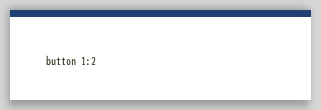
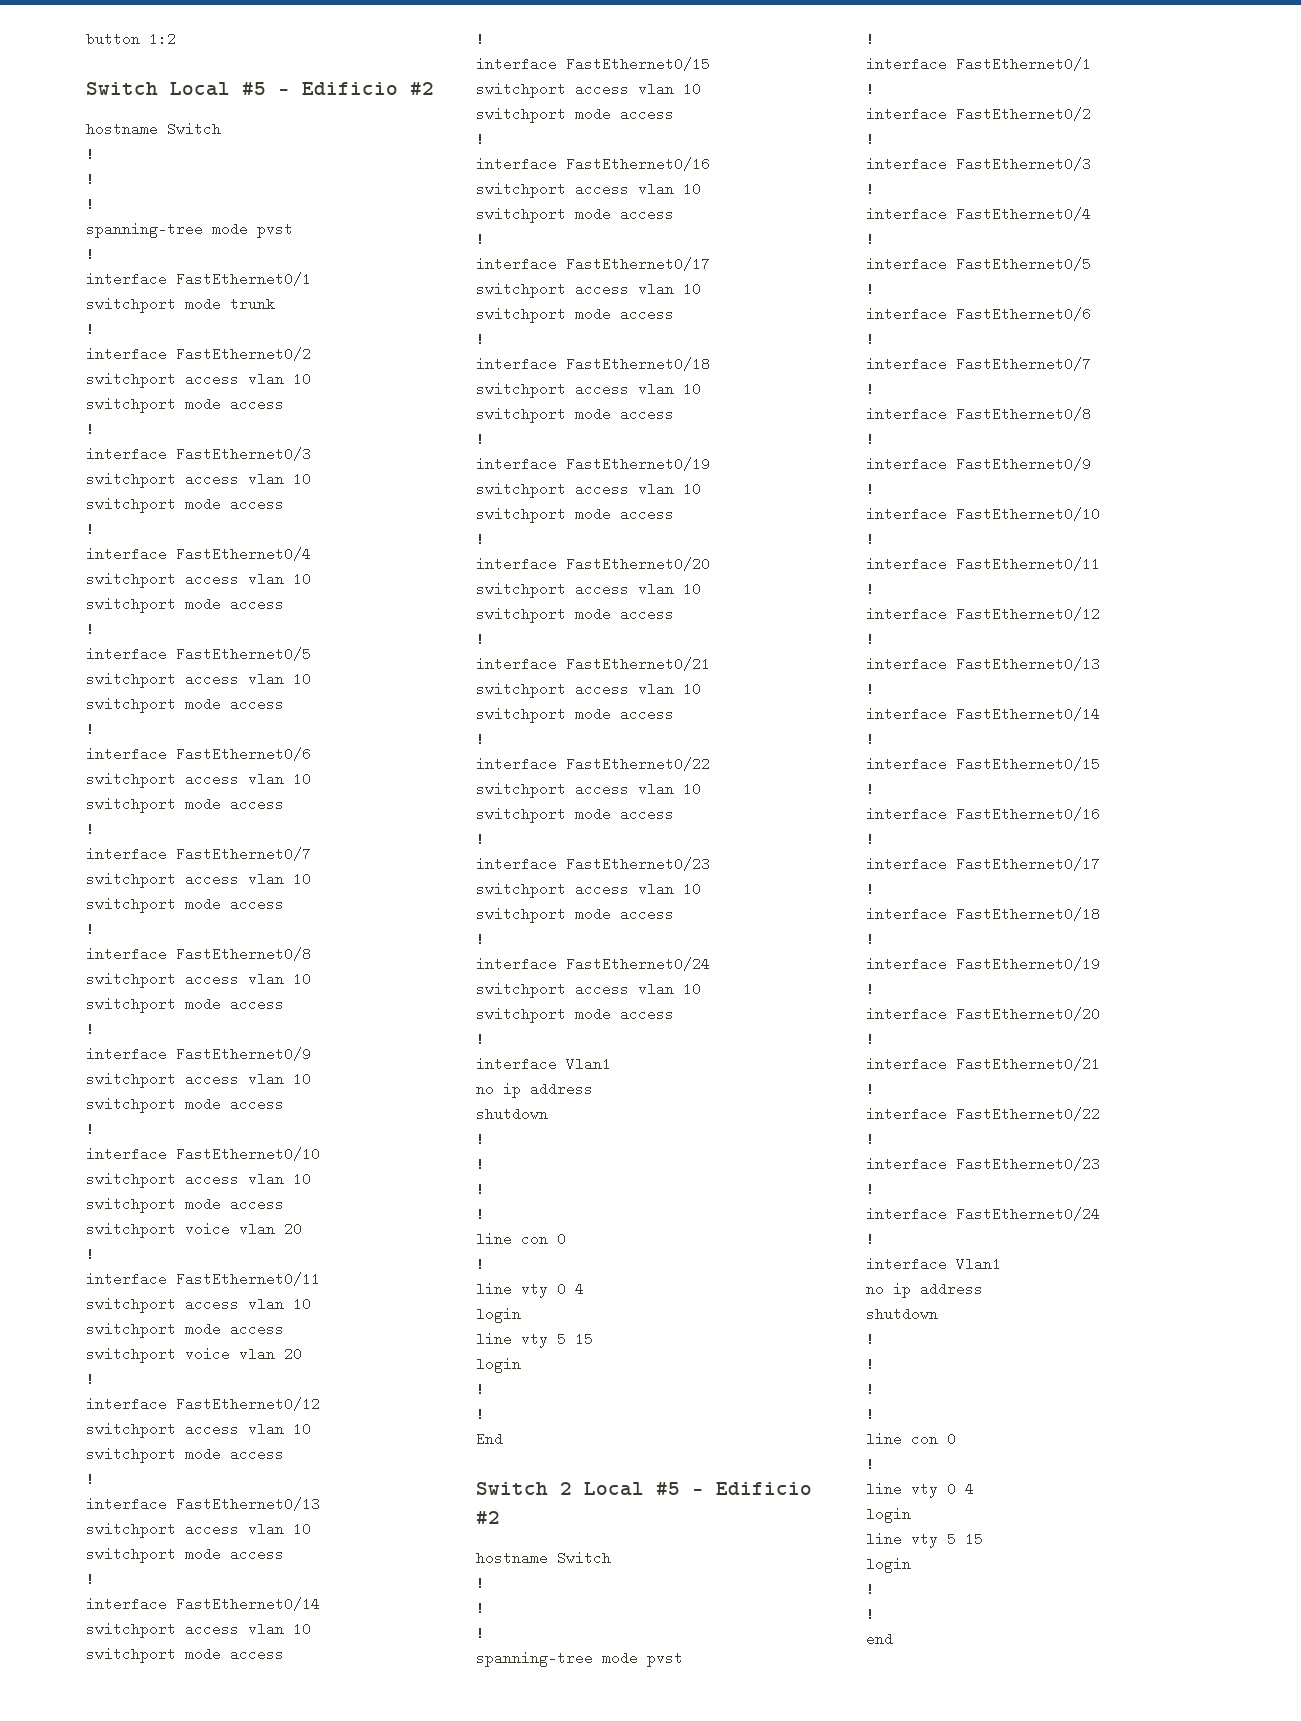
(96, 61) none -> [86,82,434,96] [86,122,221,136] [86,147,95,161] [86,172,95,186] [86,197,95,211] [86,222,293,238] [86,247,95,261] [86,272,311,286] [86,297,275,313] [86,322,95,336] [86,347,311,361] [86,372,311,388] [86,397,284,413] [86,422,95,436] [86,447,311,461] [86,472,311,488] [86,497,284,513] [86,522,95,536] [86,547,311,561] [86,572,311,588] [86,597,284,613] [86,622,95,636] [86,647,311,661] [86,672,311,688] [86,697,284,713] [86,722,95,736] [86,747,311,761] [86,772,311,788] [86,797,284,813] [86,822,95,836] [86,847,311,861] [86,872,311,888] [86,897,284,913] [86,922,95,936] [86,947,311,961] [86,972,311,988] [86,997,284,1013] [86,1022,95,1036] [86,1047,311,1061] [86,1072,311,1088] [86,1097,284,1113] [86,1122,95,1136] [86,1147,320,1161] [86,1172,311,1188] [86,1197,284,1213] [86,1222,302,1238] [86,1247,95,1261] [86,1272,320,1286] [86,1297,311,1313] [86,1322,284,1338] [86,1347,302,1363] [86,1372,95,1386] [86,1397,320,1411] [86,1422,311,1438] [86,1447,284,1463] [86,1472,95,1486] [86,1497,320,1511] [86,1522,311,1538] [86,1547,284,1563] [86,1572,95,1586] [86,1597,320,1611] [86,1622,311,1638] [86,1647,284,1663] [476,32,485,46] [476,57,710,71] [476,82,701,98] [476,107,674,123] [476,132,485,146] [476,157,710,171] [476,182,701,198] [476,207,674,223] [476,232,485,246] [476,257,710,271] [476,282,701,298] [476,307,674,323] [476,332,485,346] [476,357,710,371] [476,382,701,398] [476,407,674,423] [476,432,485,446] [476,457,710,471] [476,482,701,498] [476,507,674,523] [476,532,485,546] [476,557,710,571] [476,582,701,598] [476,607,674,623] [476,632,485,646] [476,657,710,671] [476,682,701,698] [476,707,674,723] [476,732,485,746] [476,757,710,771] [476,782,701,798] [476,807,674,823] [476,832,485,846] [476,857,710,871] [476,882,701,898] [476,907,674,923] [476,932,485,946] [476,957,710,971] [476,982,701,998] [476,1007,674,1023] [476,1032,485,1046] [476,1057,611,1071] [476,1082,593,1098] [476,1107,548,1121] [476,1132,485,1146] [476,1157,485,1171] [476,1182,485,1196] [476,1207,485,1221] [476,1232,566,1246] [476,1257,485,1271] [476,1282,584,1298] [476,1308,521,1323] [476,1332,593,1348] [476,1358,521,1373] [476,1382,485,1396] [476,1407,485,1421] [476,1432,503,1446] [476,1482,812,1496] [476,1511,500,1524] [476,1551,611,1565] [476,1576,485,1590] [476,1601,485,1615] [476,1626,485,1640] [476,1651,683,1667] [866,32,875,46] [866,57,1091,71] [866,82,875,96] [866,107,1091,121] [866,132,875,146] [866,157,1091,171] [866,182,875,196] [866,207,1091,221] [866,232,875,246] [866,257,1091,271] [866,282,875,296] [866,307,1091,321] [866,332,875,346] [866,357,1091,371] [866,382,875,396] [866,407,1091,421] [866,432,875,446] [866,457,1091,471] [866,482,875,496] [866,507,1100,521] [866,532,875,546] [866,557,1100,571] [866,582,875,596] [866,607,1100,621] [866,632,875,646] [866,657,1100,671] [866,682,875,696] [866,707,1100,721] [866,732,875,746] [866,757,1100,771] [866,782,875,796] [866,807,1100,821] [866,832,875,846] [866,857,1100,871] [866,882,875,896] [866,907,1100,921] [866,932,875,946] [866,957,1100,971] [866,982,875,996] [866,1007,1100,1021] [866,1032,875,1046] [866,1057,1100,1071] [866,1082,875,1096] [866,1107,1100,1121] [866,1132,875,1146] [866,1157,1100,1171] [866,1182,875,1196] [866,1207,1100,1221] [866,1232,875,1246] [866,1257,1001,1271] [866,1282,983,1298] [866,1307,938,1321] [866,1332,875,1346] [866,1357,875,1371] [866,1382,875,1396] [866,1407,875,1421] [866,1432,956,1446] [866,1457,875,1471] [866,1482,974,1498] [866,1508,911,1523] [866,1532,983,1548] [866,1558,911,1573] [866,1582,875,1596] [866,1607,875,1621] [866,1632,893,1646] // Switch Local #5 – Edificio #2 // hostname Switch // ! // ! // ! // spanning-tree mode pvst // ! // interface FastEthernet0/1 // switchport mode trunk // ! // interface FastEthernet0/2 // switchport access vlan 10 // switchport mode access // ! // interface FastEthernet0/3 // switchport access vlan 10 // switchport mode access // ! // interface FastEthernet0/4 // switchport access vlan 10 // switchport mode access // ! // interface FastEthernet0/5 // switchport access vlan 10 // switchport mode access // ! // interface FastEthernet0/6 // switchport access vlan 10 // switchport mode access // ! // interface FastEthernet0/7 // switchport access vlan 10 // switchport mode access // ! // interface FastEthernet0/8 // switchport access vlan 10 // switchport mode access // ! // interface FastEthernet0/9 // switchport access vlan 10 // switchport mode access // ! // interface FastEthernet0/10 // switchport access vlan 10 // switchport mode access // switchport voice vlan 20 // ! // interface FastEthernet0/11 // switchport access vlan 10 // switchport mode access // switchport voice vlan 20 // ! // interface FastEthernet0/12 // switchport access vlan 10 // switchport mode access // ! // interface FastEthernet0/13 // switchport access vlan 10 // switchport mode access // ! // interface FastEthernet0/14 // switchport access vlan 10 // switchport mode access // ! // interface FastEthernet0/15 // switchport access vlan 10 // switchport mode access // ! // interface FastEthernet0/16 // switchport access vlan 10 // switchport mode access // ! // interface FastEthernet0/17 // switchport access vlan 10 // switchport mode access // ! // interface FastEthernet0/18 // switchport access vlan 10 // switchport mode access // ! // interface FastEthernet0/19 // switchport access vlan 10 // switchport mode access // ! // interface FastEthernet0/20 // switchport access vlan 10 // switchport mode access // ! // interface FastEthernet0/21 // switchport access vlan 10 // switchport mode access // ! // interface FastEthernet0/22 // switchport access vlan 10 // switchport mode access // ! // interface FastEthernet0/23 // switchport access vlan 10 // switchport mode access // ! // interface FastEthernet0/24 // switchport access vlan 10 // switchport mode access // ! // interface Vlan1 // no ip address // shutdown // ! // ! // ! // ! // line con 0 // ! // line vty 0 4 // login // line vty 5 15 // login // ! // ! // End // Switch 2 Local #5 – Edificio #2 // hostname Switch // ! // ! // ! // spanning-tree mode pvst // ! // interface FastEthernet0/1 // ! // interface FastEthernet0/2 // ! // interface FastEthernet0/3 // ! // interface FastEthernet0/4 // ! // interface FastEthernet0/5 // ! // interface FastEthernet0/6 // ! // interface FastEthernet0/7 // ! // interface FastEthernet0/8 // ! // interface FastEthernet0/9 // ! // interface FastEthernet0/10 // ! // interface FastEthernet0/11 // ! // interface FastEthernet0/12 // ! // interface FastEthernet0/13 // ! // interface FastEthernet0/14 // ! // interface FastEthernet0/15 // ! // interface FastEthernet0/16 // ! // interface FastEthernet0/17 // ! // interface FastEthernet0/18 // ! // interface FastEthernet0/19 // ! // interface FastEthernet0/20 // ! // interface FastEthernet0/21 // ! // interface FastEthernet0/22 // ! // interface FastEthernet0/23 // ! // interface FastEthernet0/24 // ! // interface Vlan1 // no ip address // shutdown // ! // ! // ! // ! // line con 0 // ! // line vty 0 4 // login // line vty 5 15 // login // ! // ! // end

